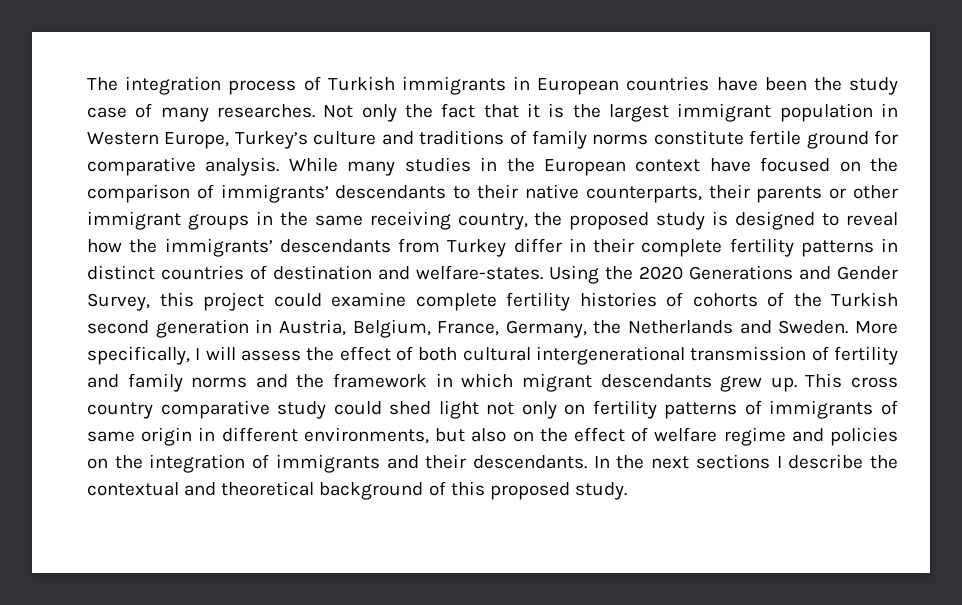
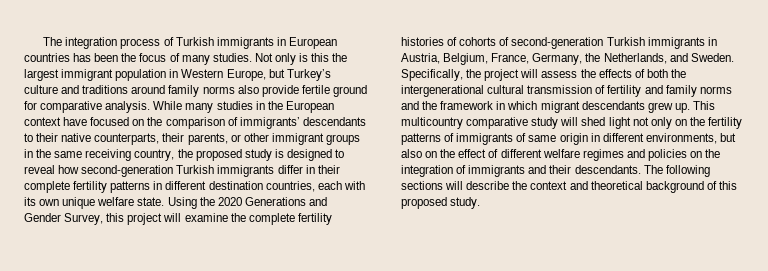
[716,77,758,91] have -> [73,53,92,62] has
[848,77,898,95] [87,107,127,118] study case -> [139,53,167,62] focus
[217,104,315,118] researches. -> [212,53,252,62] studies.
[405,103,565,118] the fact that it is -> [299,53,330,62] is this
(230, 140) none -> [268,69,285,78] but
[509,130,744,149] of family norms constitute -> [131,85,299,97] around family norms also provide
[756,186,823,203] parents -> [187,133,228,145] parents,
[129,238,507,257] the immigrants’ descendants from Turkey -> [81,165,275,177] second-generation Turkish immigrants
[87,265,543,280] distinct countries of destination and welfare-states. -> [165,181,365,192] [24,197,165,209] different destination countries, each with its own unique welfare state.
[273,292,406,307] could examine -> [163,213,246,222] will examine the
[793,292,898,307] [87,319,249,338] the Turkish second generation -> [511,37,705,49] second-generation Turkish immigrants
[628,320,734,334] Netherlands -> [603,53,667,64] Netherlands,
[855,321,898,334] [87,346,201,365] More specifically, I -> [401,69,520,81] Specifically, the project
[339,346,391,361] effect -> [598,69,632,78] effects
[462,346,685,365] cultural intergenerational -> [670,69,686,78] [401,85,525,97] the intergenerational cultural
[851,377,898,388] [87,402,153,419] cross country -> [401,117,463,129] multicountry
[333,401,382,415] could -> [560,117,579,126] will
(586, 409) none -> [689,117,705,126] the
[654,427,786,446] welfare regime -> [500,149,624,161] different welfare regimes
[593,454,782,469] In the next sections I -> [643,165,710,177] [401,181,464,190] The following sections will
[87,482,179,496] contextual -> [530,181,568,190] context

